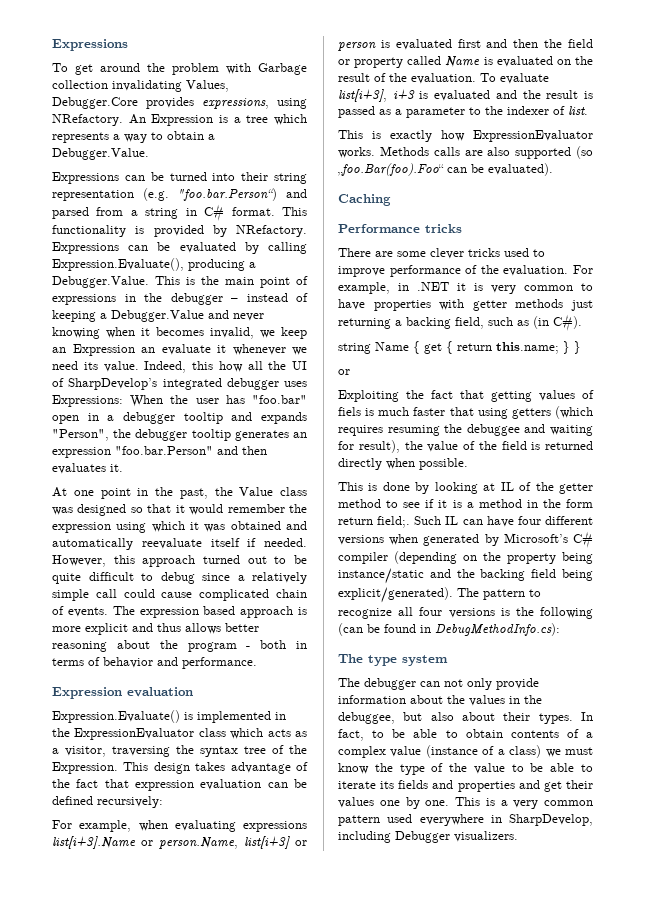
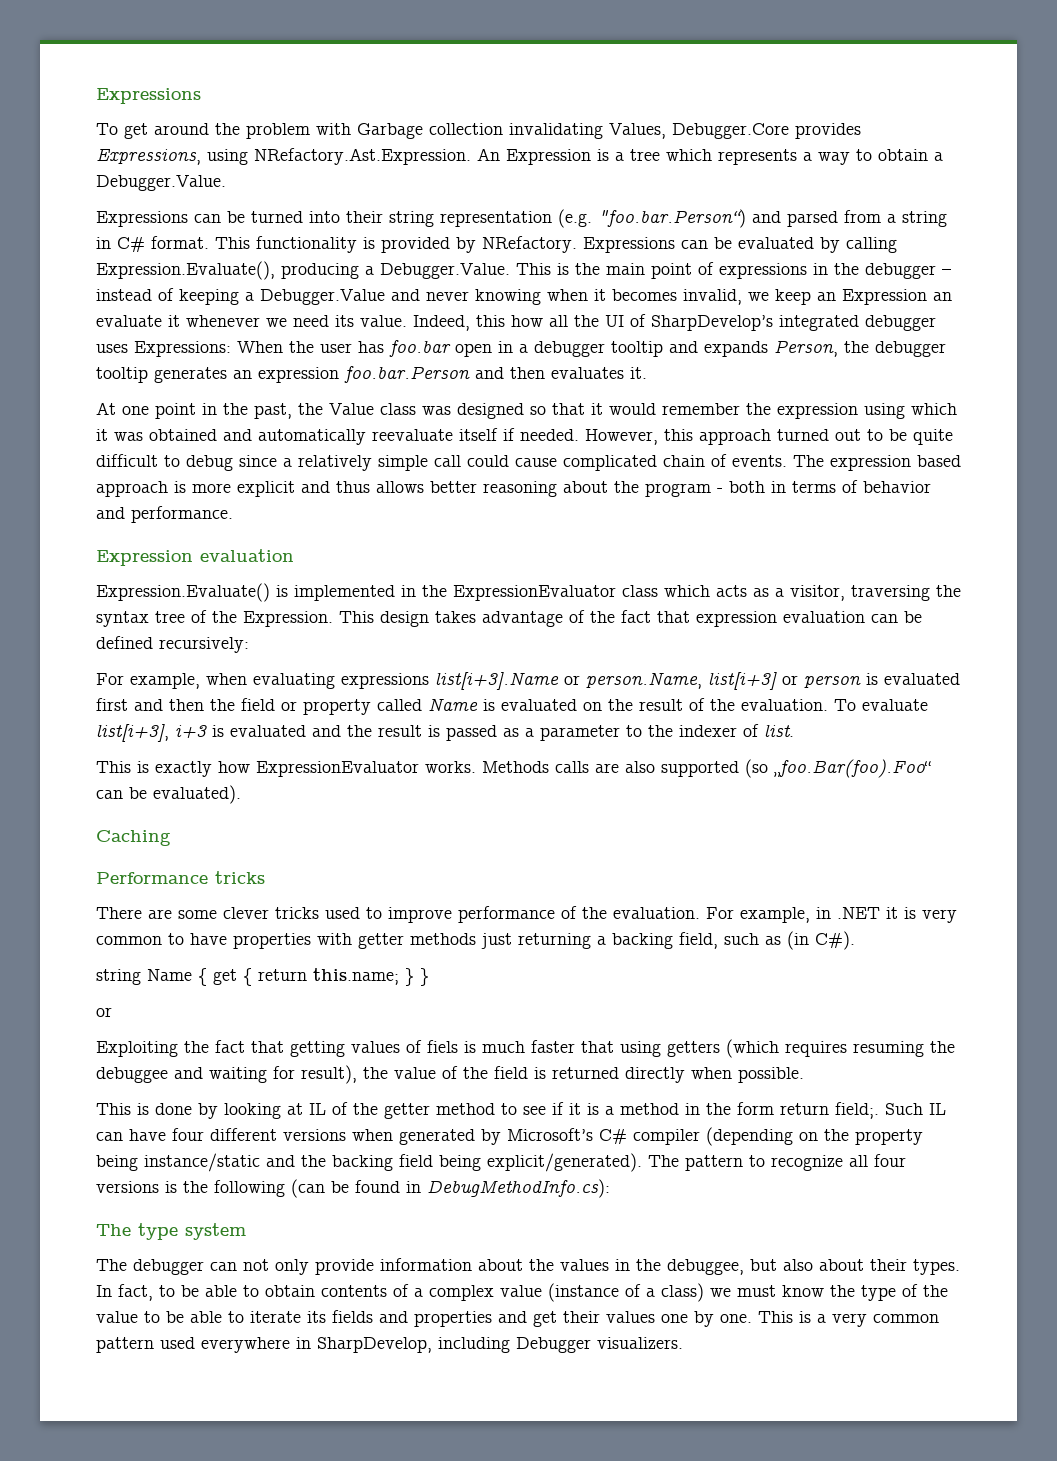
[202,98,307,109] [52,114,123,126] expressions, using NRefactory. -> [96,148,471,165] Expressions, using NRefactory.Ast.Expression.
[251,395,307,404] "foo.bar" -> [389,340,451,357] foo.bar
[52,429,109,441] "Person", -> [774,340,838,357] Person,
[115,446,213,455] "foo.bar.Person" -> [344,366,470,383] foo.bar.Person

